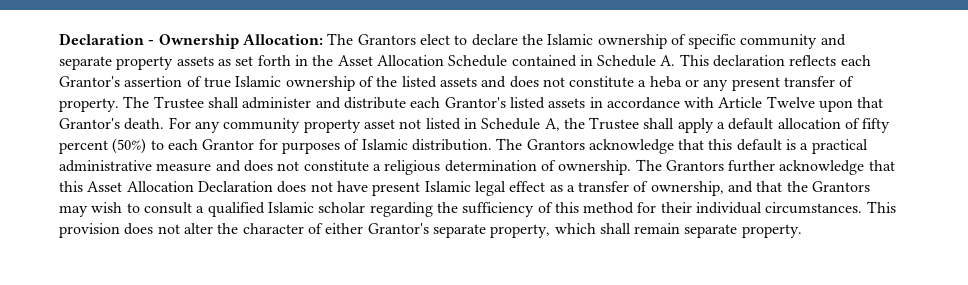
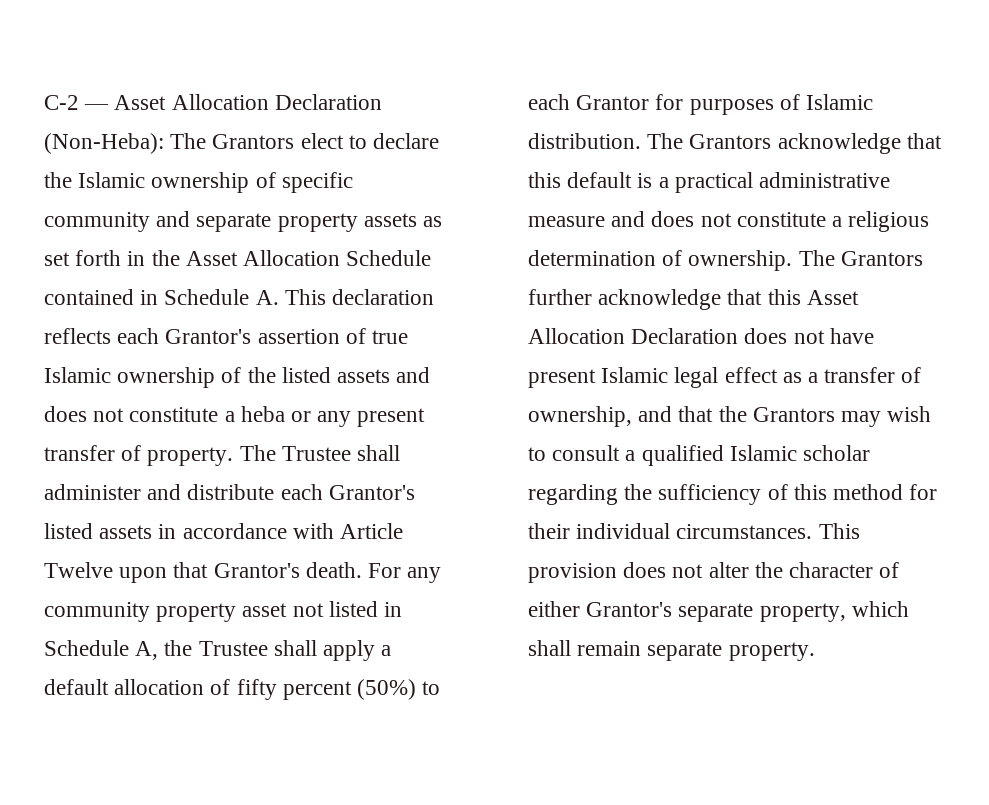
[59,33,323,49] Declaration - Ownership Allocation: -> [44,94,382,110] [44,133,164,154] C-2 — Asset Allocation Declaration (Non-Heba):

